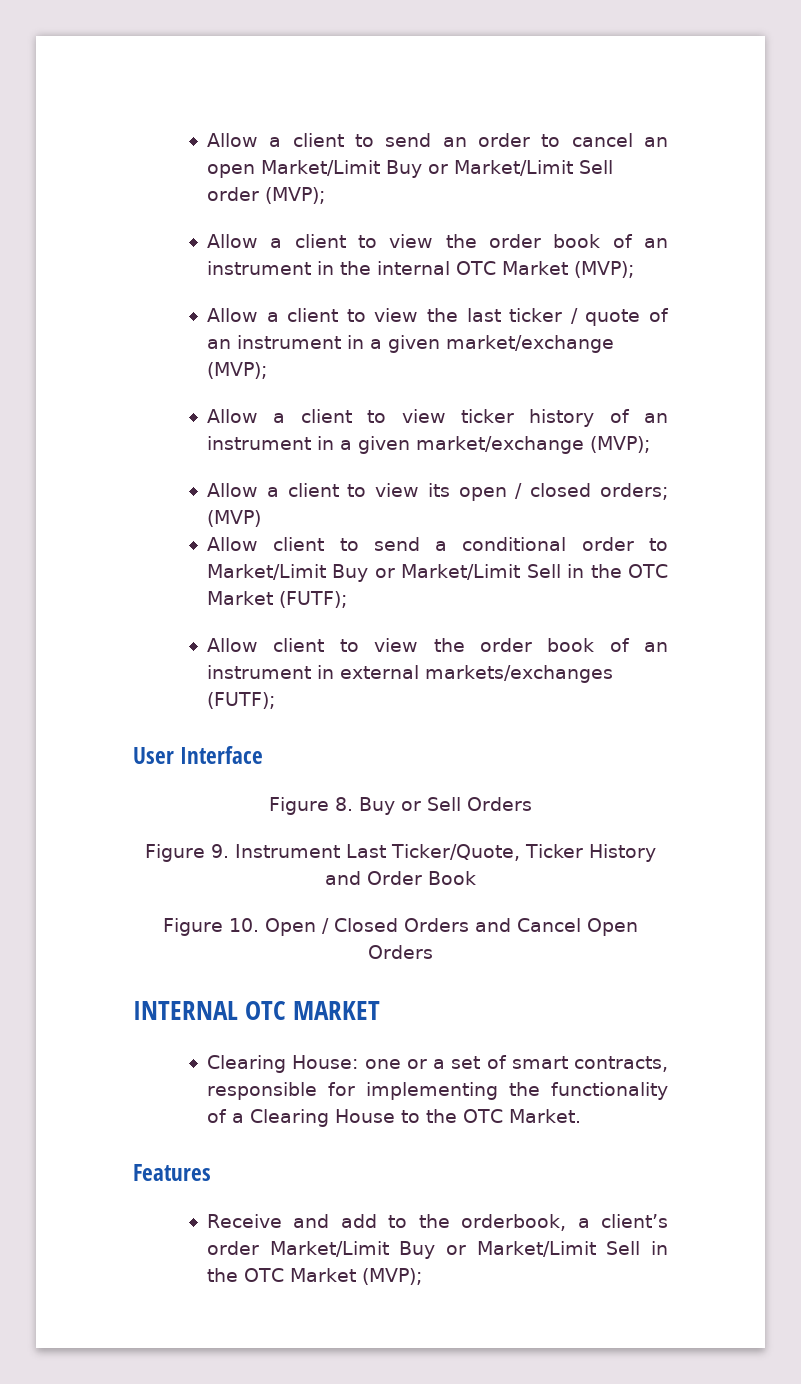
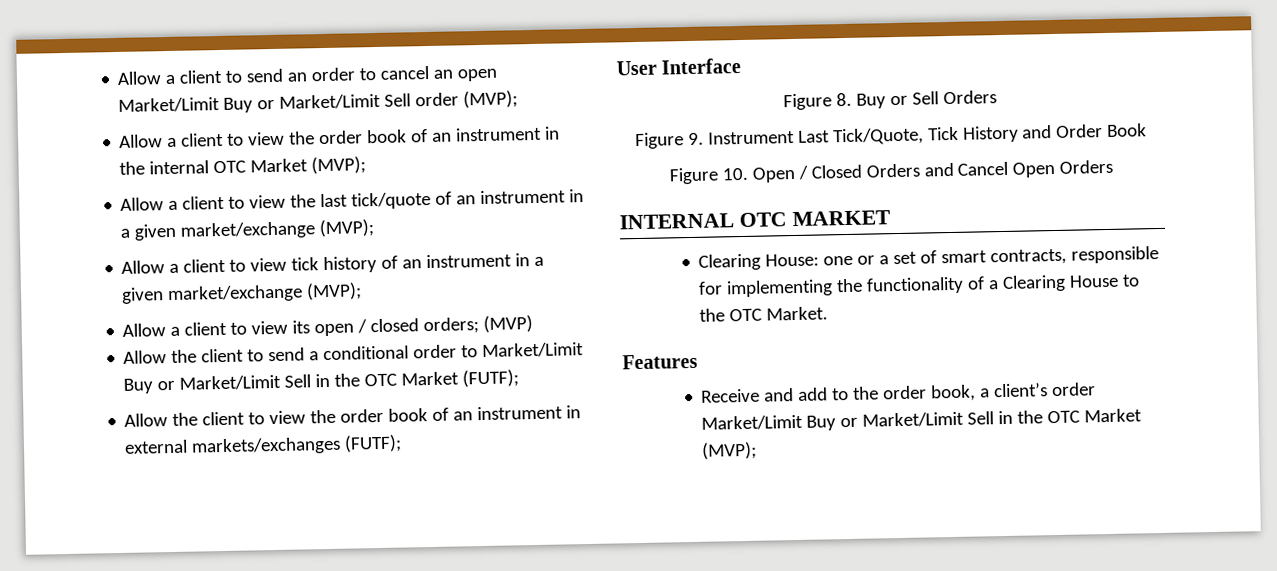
[509,308,641,326] ticker / quote -> [351,191,432,210] tick/quote
[460,409,514,423] ticker -> [291,257,320,271] tick
(259, 544) none -> [171,349,198,363] the
(259, 645) none -> [172,412,199,426] the
[390,844,584,861] Ticker/Quote, Ticker -> [832,126,959,146] Tick/Quote, Tick
[461,1214,567,1231] orderbook, -> [882,384,977,402] order book,

